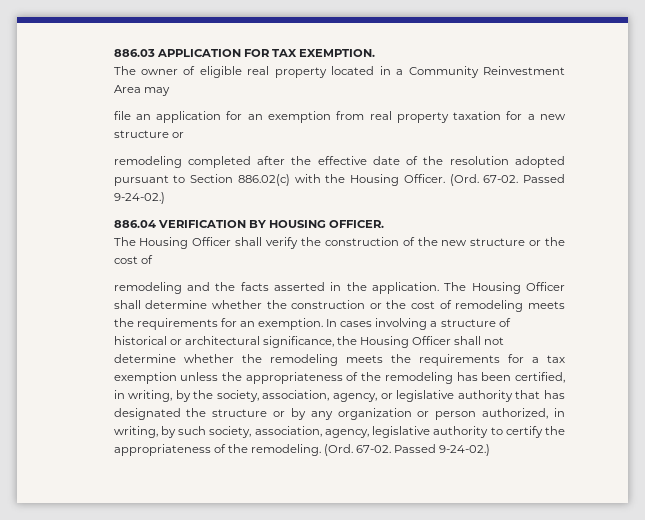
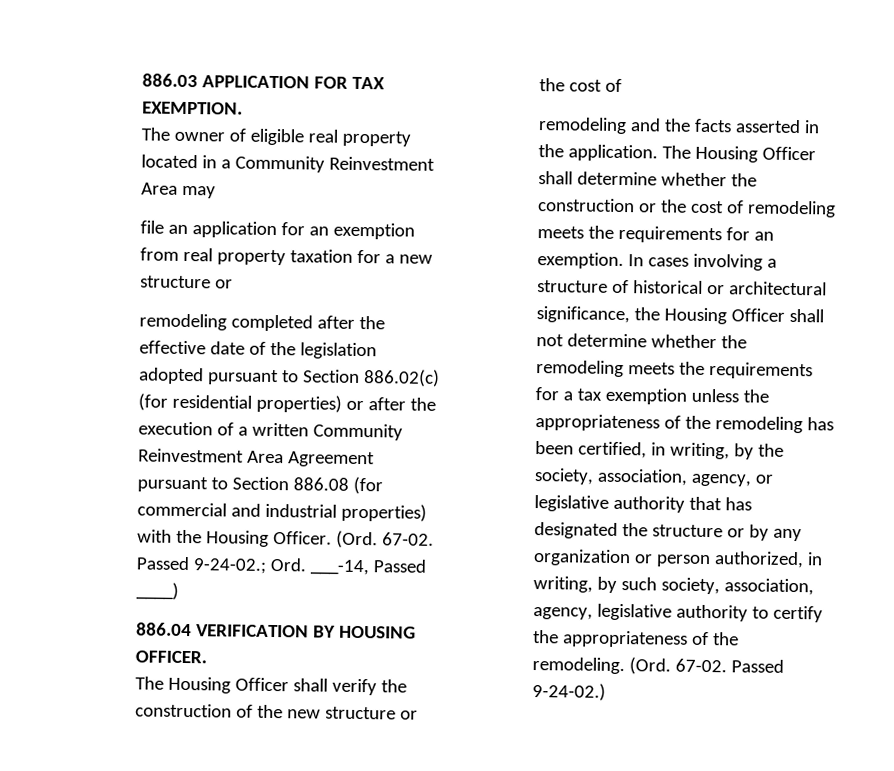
[449,156,509,165] resolution -> [299,342,377,360] legislation
(290, 180) none -> [137,393,436,413] [137,421,403,441] [137,448,375,468] [136,476,383,495] [136,502,427,522] (for residential properties) or after the execution of a written Community Reinvestment Area Agreement pursuant to Section 886.08 (for commercial and industrial properties)
[113,192,165,204] 9-24-02.) -> [192,557,426,576] [135,582,179,600] 9-24-02.; Ord. ___-14, Passed ____)

